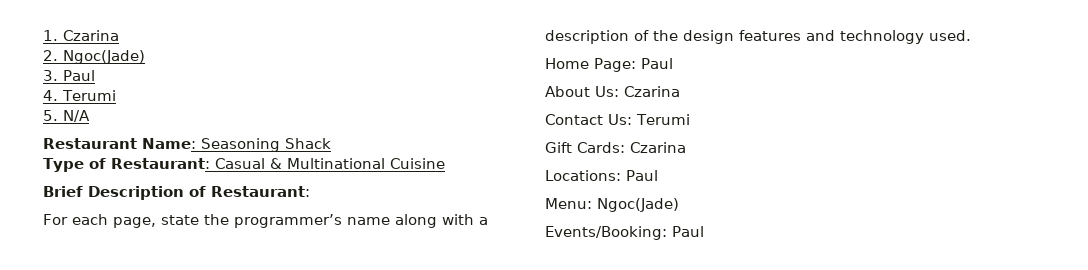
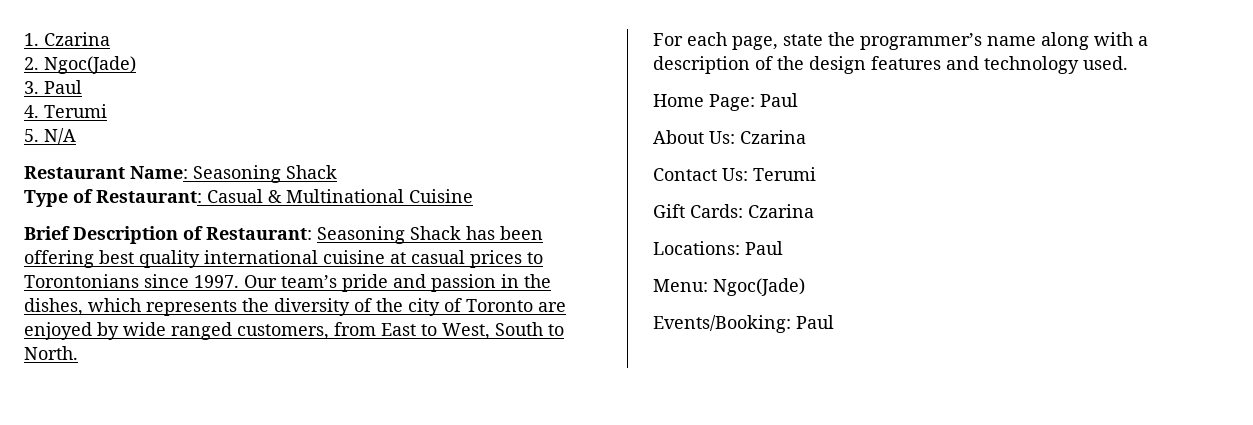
(310, 191) none -> [317,226,543,244] [24,250,543,268] [24,274,551,292] [24,298,566,316] [24,322,564,340] [24,346,78,360] Seasoning Shack has been offering best quality international cuisine at casual prices to Torontonians since 1997. Our team’s pride and passion in the dishes, which represents the diversity of the city of Toronto are enjoyed by wide ranged customers, from East to West, South to North.

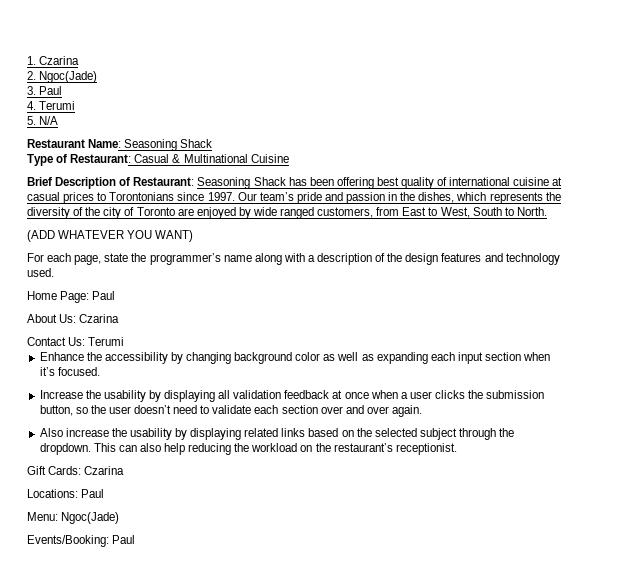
(200, 259) none -> [437,177,448,186] of
(78, 353) none -> [27,230,194,242] // (ADD WHATEVER YOU WANT)
(816, 174) none -> [39,352,551,364] [39,367,100,376] [39,390,545,402] [39,405,423,417] [39,428,515,440] [39,443,457,455] // Enhance the accessibility by changing background color as well as expanding each input section when it’s focused. // Increase the usability by displaying all validation feedback at once when a user clicks the submission button, so the user doesn’t need to validate each section over and over again. // Also increase the usability by displaying related links based on the selected subject through the dropdown. This can also help reducing the workload on the restaurant’s receptionist.

